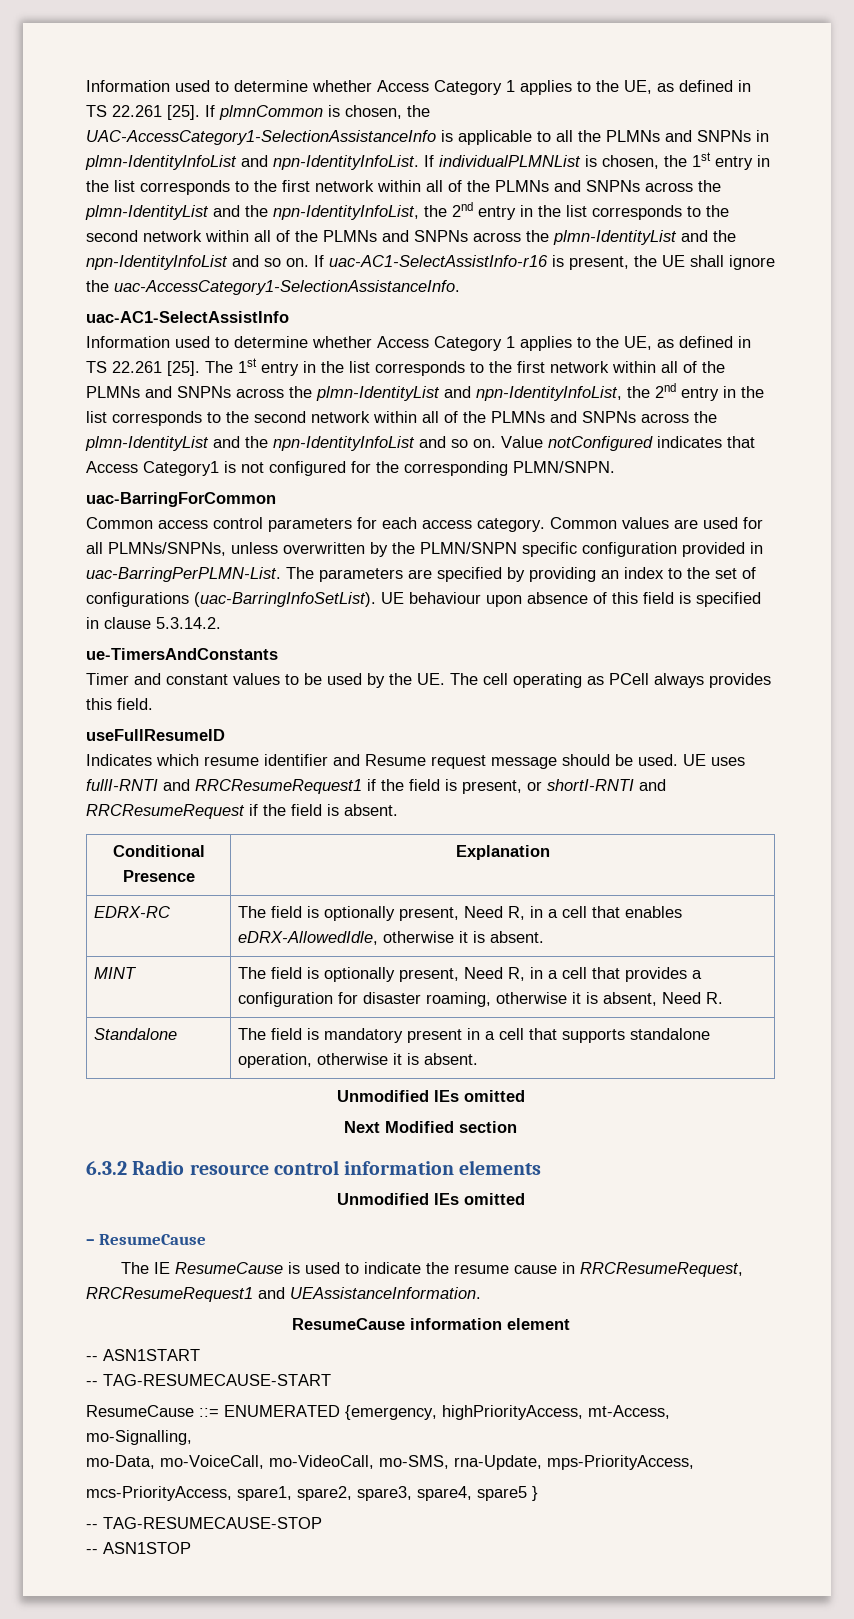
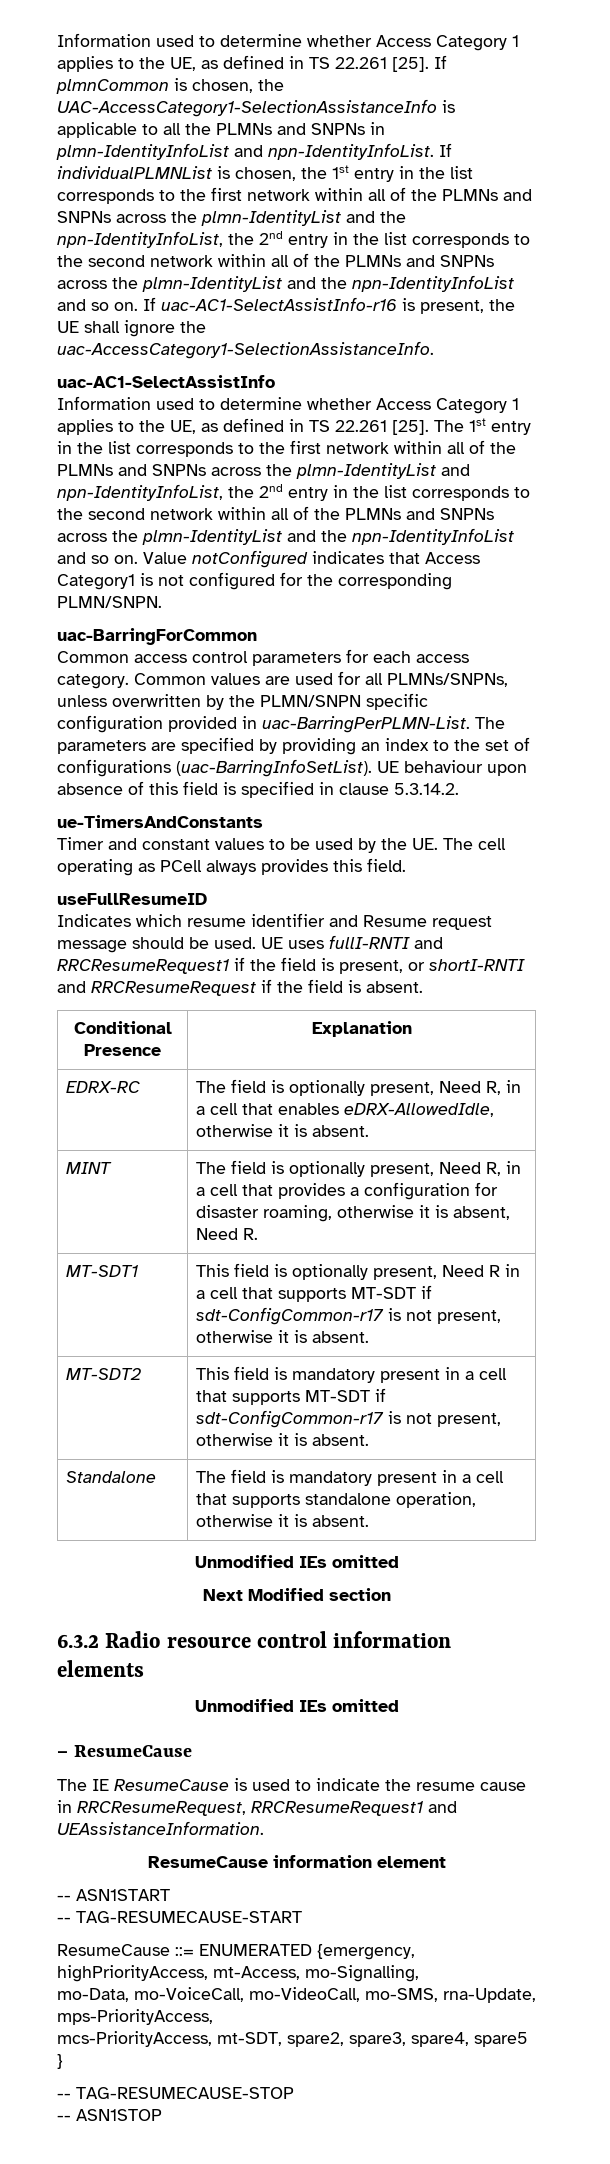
(724, 998) none -> [66,1265,139,1277] [196,1263,521,1280] [196,1285,433,1302] [196,1307,502,1325] [196,1330,370,1343] [66,1368,142,1380] [196,1366,508,1383] [196,1388,387,1405] [196,1410,502,1428] [196,1433,370,1446] // MT-SDT1 | This field is optionally present, Need R in a cell that supports MT-SDT if sdt-ConfigCommon-r17 is not present, otherwise it is absent. // MT-SDT2 | This field is mandatory present in a cell that supports MT-SDT if sdt-ConfigCommon-r17 is not present, otherwise it is absent.
[237,1486,292,1501] spare1, -> [217,2032,282,2046] mt-SDT,

